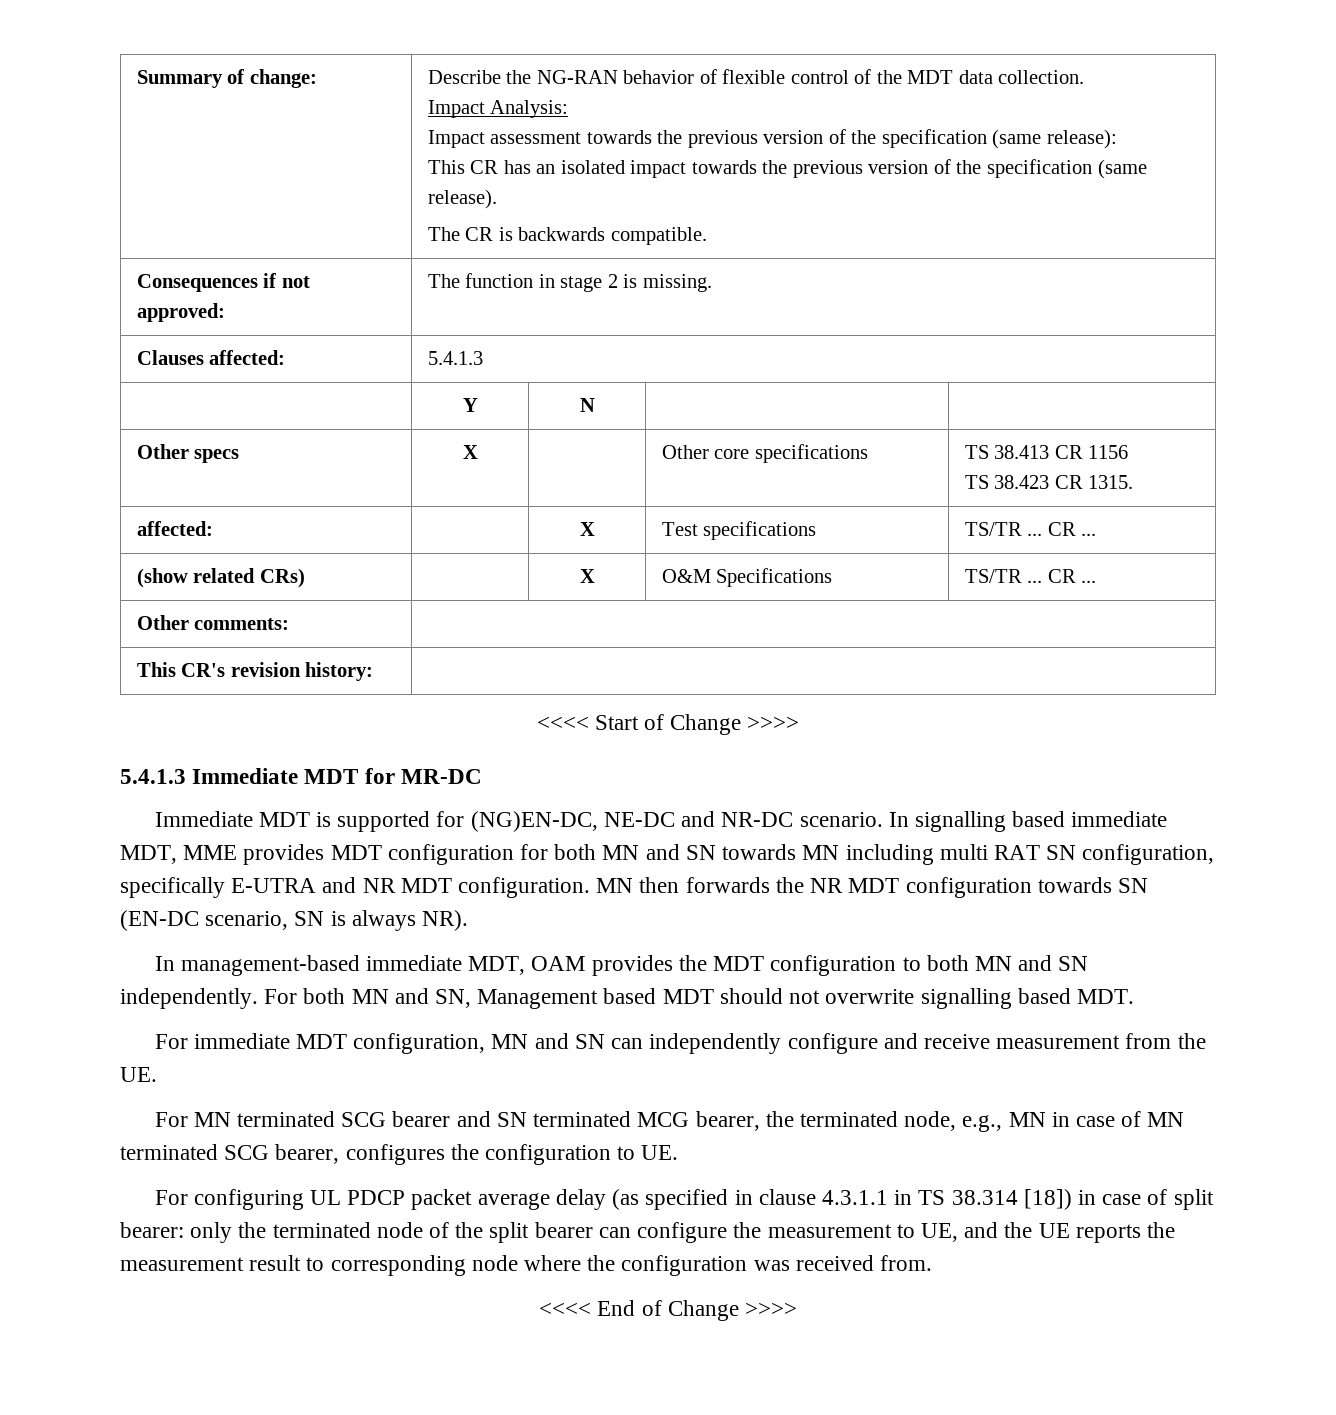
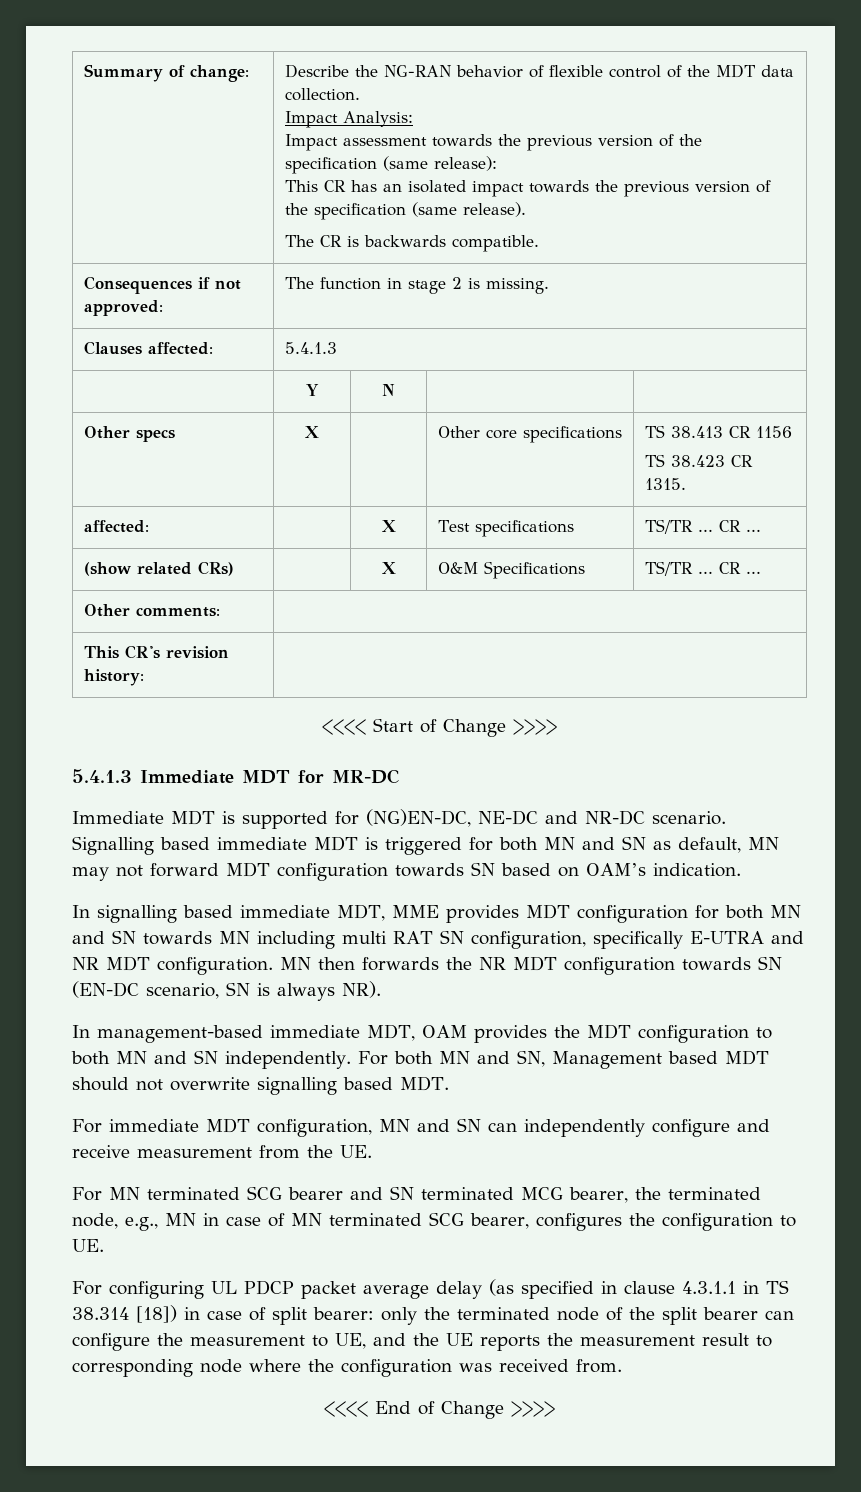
(883, 819) none -> [72,836,779,855] [72,862,741,881] Signalling based immediate MDT is triggered for both MN and SN as default, MN may not forward MDT configuration towards SN based on OAM’s indication. //

